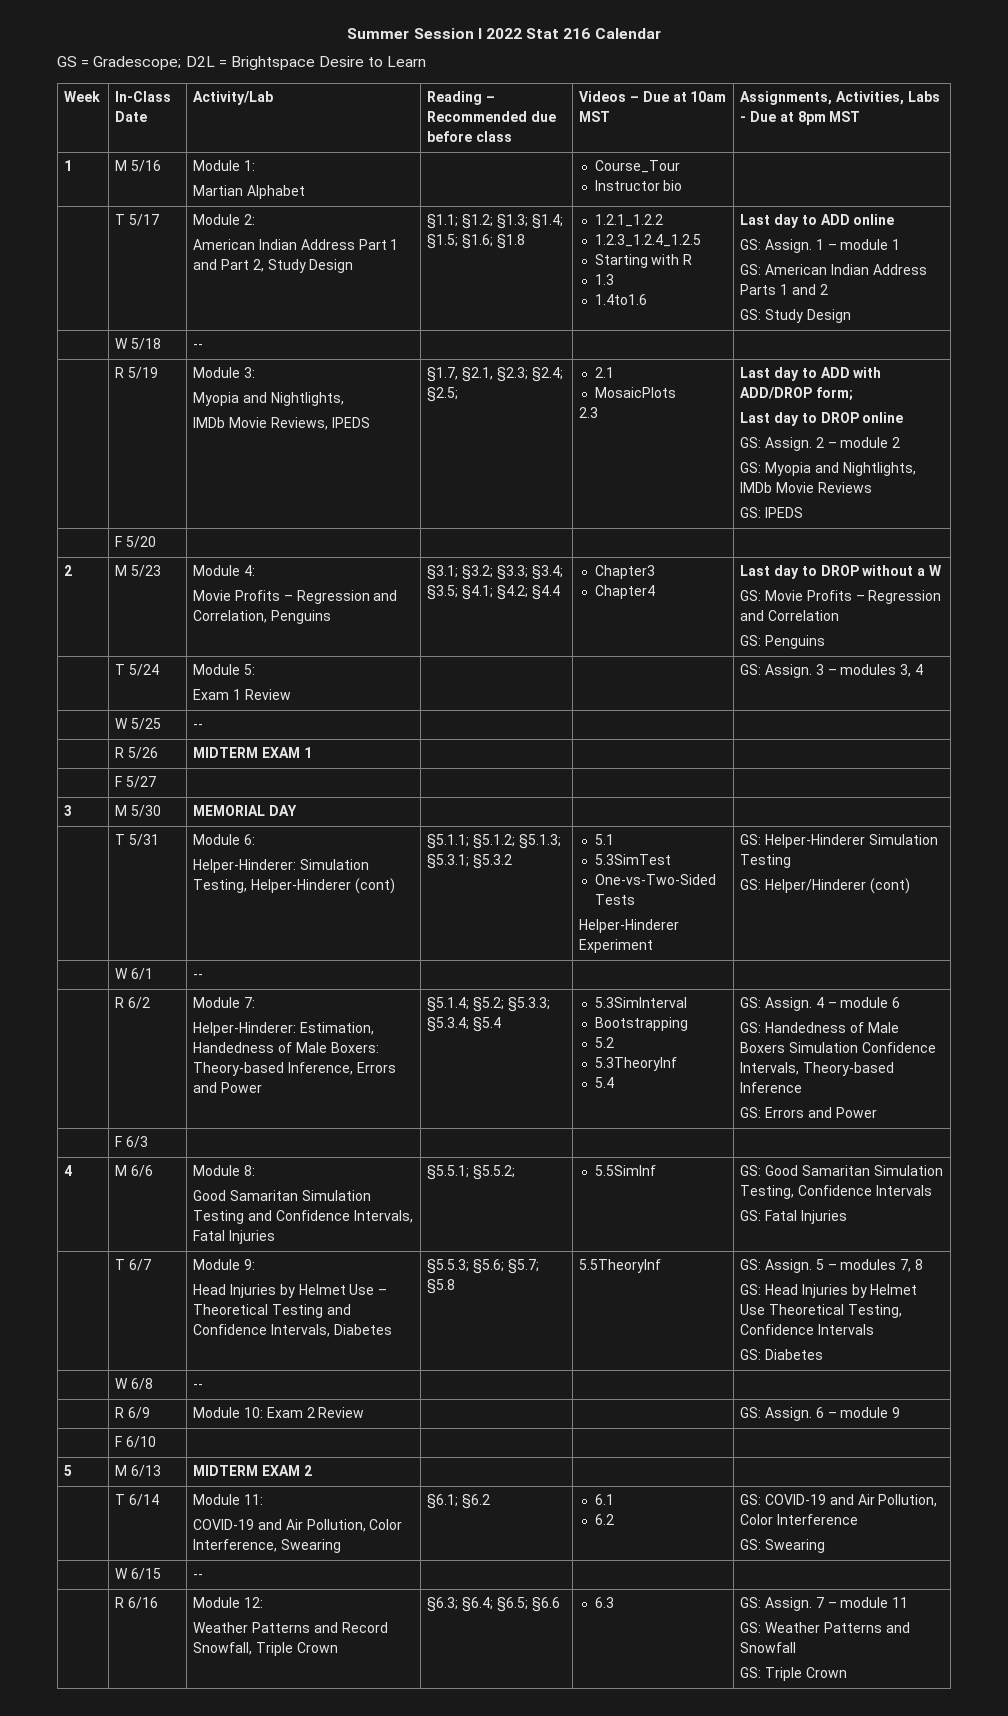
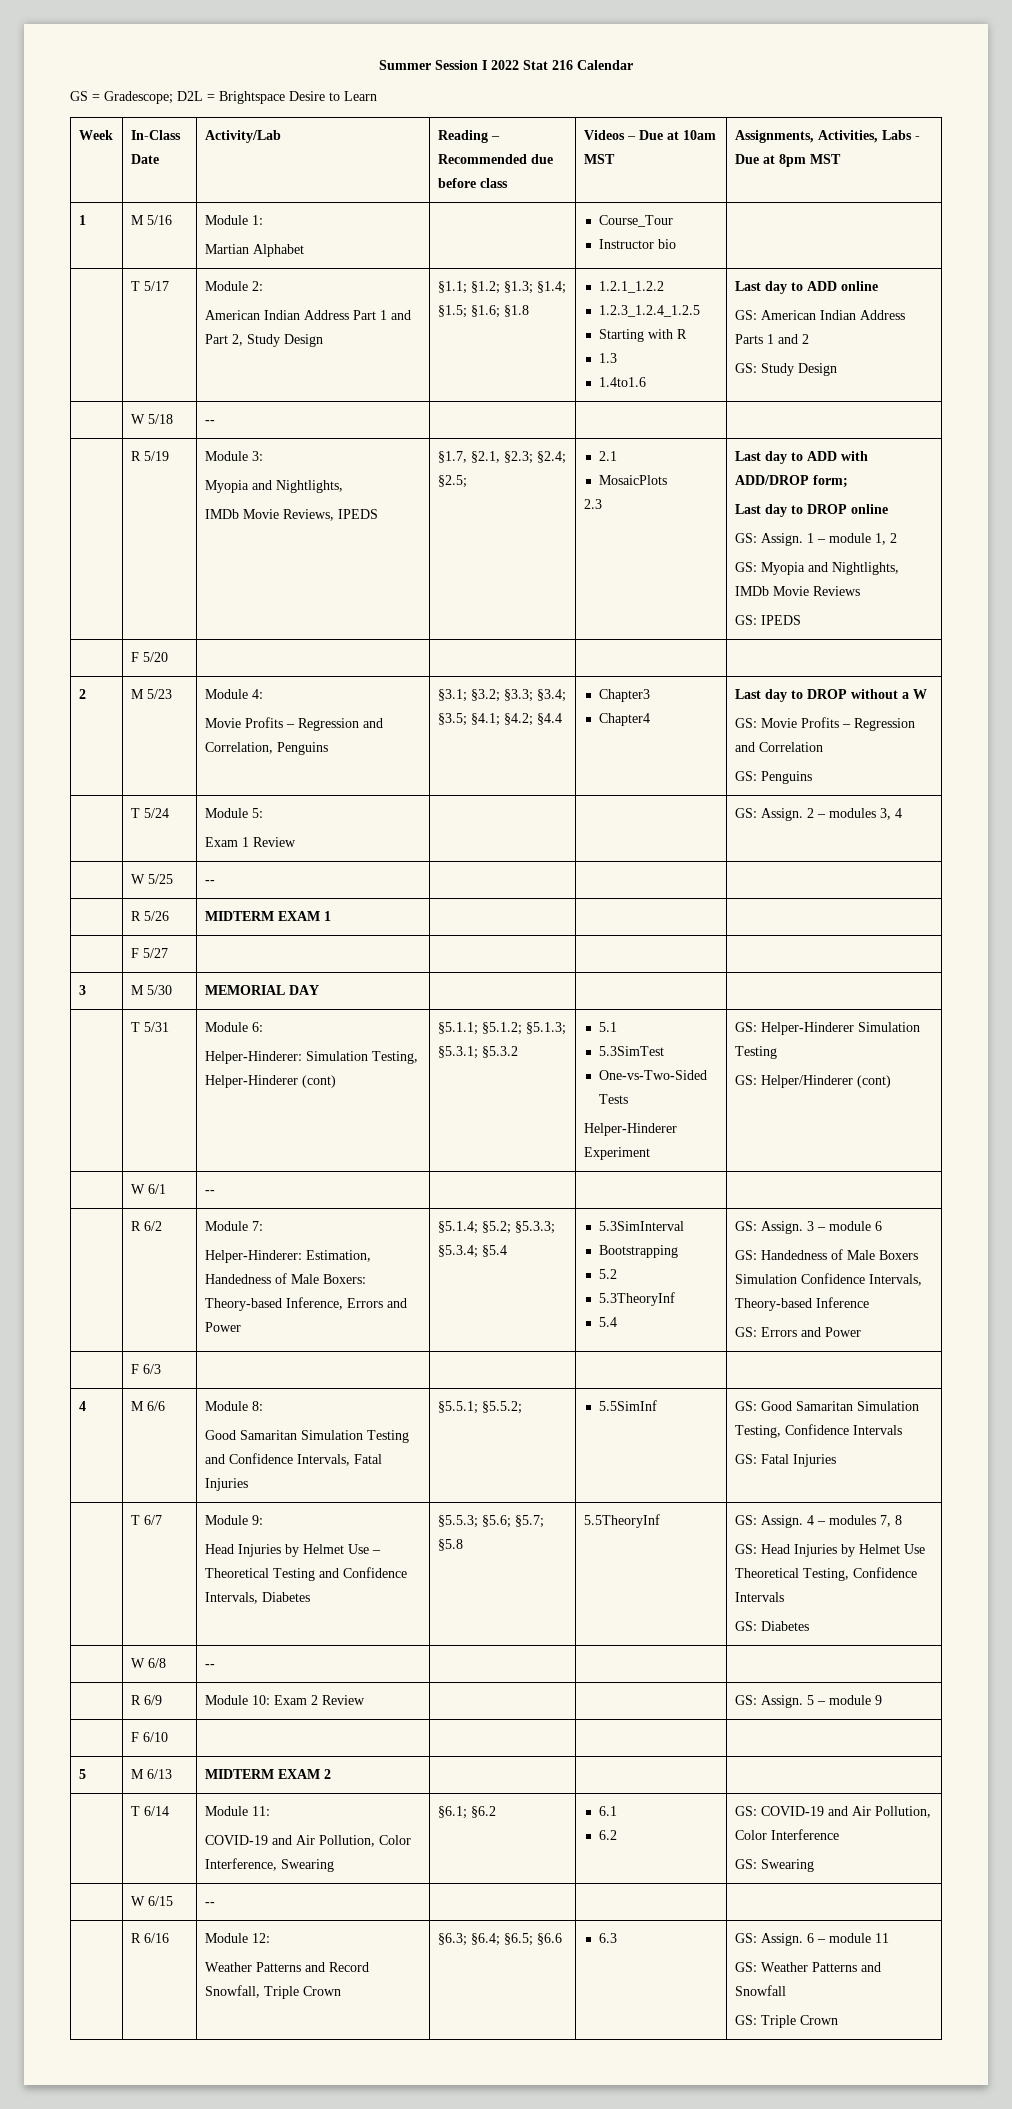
[740,239,901,253] // GS: Assign. 1 – module 1 -> (878, 286) none
[815,437,889,448] 2 – module -> [806,533,886,545] 1 – module 1,
[815,664,824,675] 3 -> [806,808,814,818] 2
[815,997,824,1008] 4 -> [806,1221,814,1231] 3
[815,1259,824,1270] 5 -> [806,1515,814,1525] 4
[815,1407,824,1418] 6 -> [806,1695,814,1705] 5
[815,1597,824,1608] 7 -> [806,1933,814,1943] 6

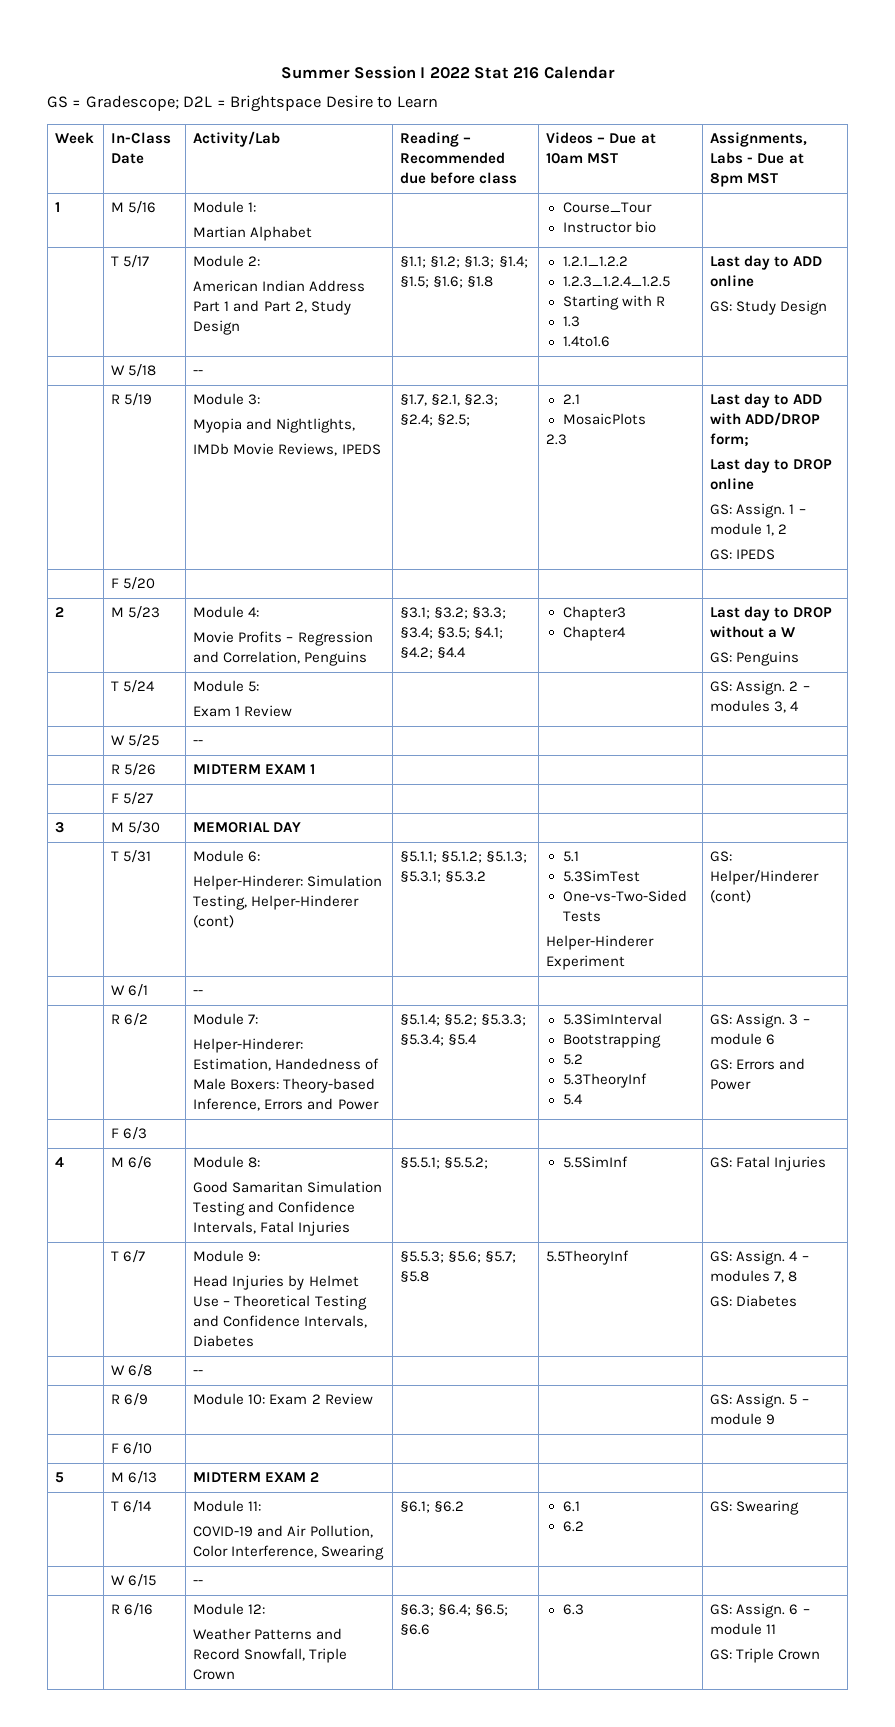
[817,130,878,143] Activities, -> (808, 139) none
[734,310,905,320] [734,334,809,344] // GS: American Indian Address Parts 1 and 2 -> (755, 281) none
[734,562,899,575] [734,586,860,596] // GS: Myopia and Nightlights, IMDb Movie Reviews -> (788, 529) none
[734,717,915,731] [734,742,823,752] // GS: Movie Profits – Regression and Correlation -> (797, 632) none
[760,1022,920,1035] [734,1046,777,1059] [734,1075,757,1085] Helper-Hinderer Simulation Testing // GS: -> (733, 856) none
[734,1249,918,1260] [734,1273,922,1286] [734,1297,869,1311] // GS: Handedness of Male Boxers Simulation Confidence Intervals, Theory-based Inference -> (776, 1039) none
[760,1401,919,1411] [734,1424,902,1438] [734,1454,757,1464] Good Samaritan Simulation Testing, Confidence Intervals // GS: -> (733, 1162) none
[734,1544,925,1557] [734,1567,917,1581] [734,1592,784,1602] // GS: Head Injuries by Helmet Use Theoretical Testing, Confidence Intervals -> (798, 1276) none
[760,1806,931,1818] [734,1829,839,1840] [734,1859,757,1869] COVID-19 and Air Pollution, Color Interference // GS: -> (733, 1506) none
[734,1962,881,1972] [734,1985,786,1996] // GS: Weather Patterns and Snowfall -> (777, 1629) none

